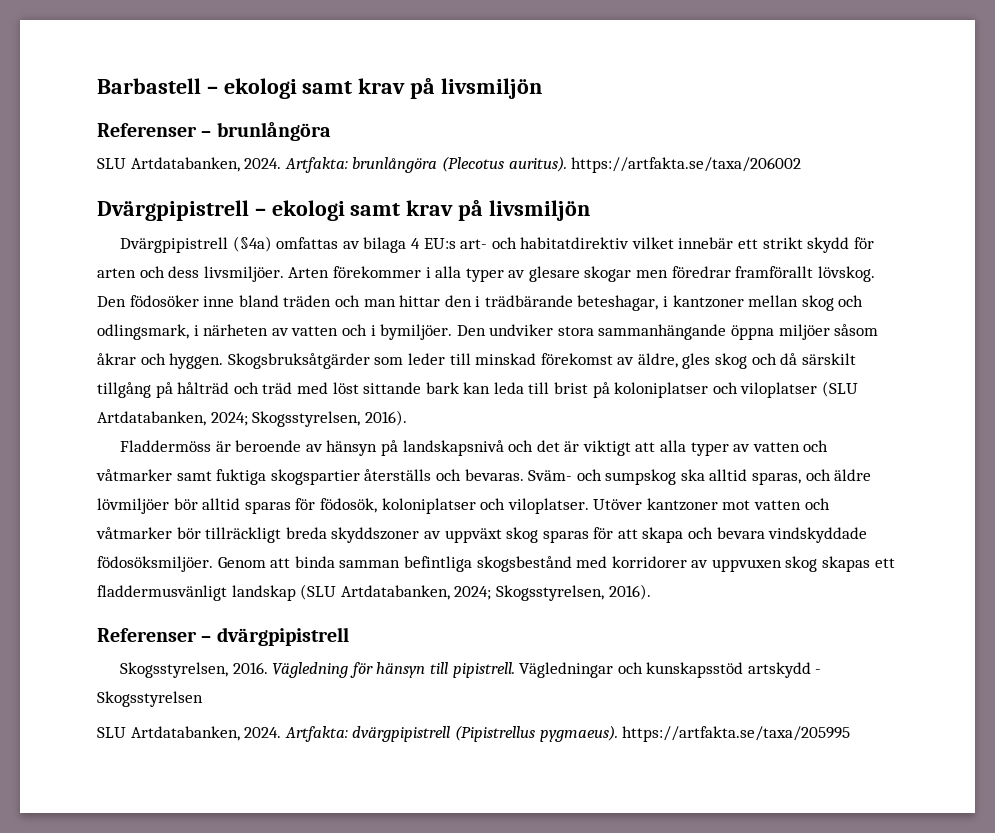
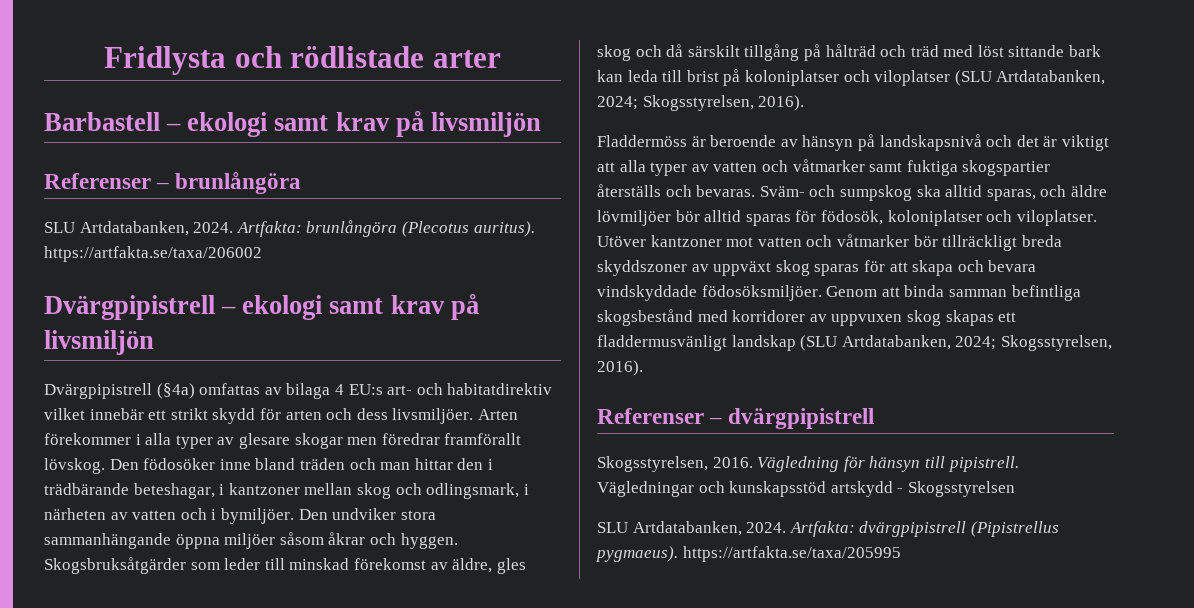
(97, 86) none -> [104,46,501,75] Fridlysta och rödlistade arter //

